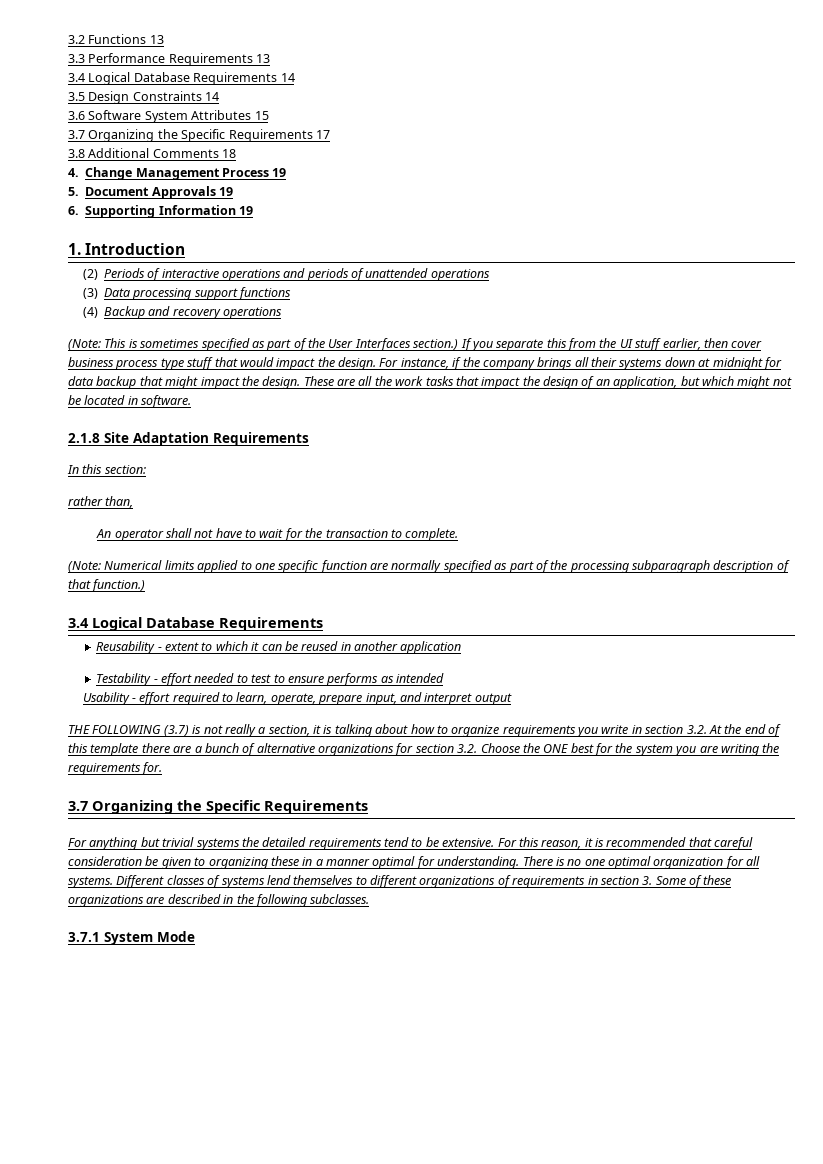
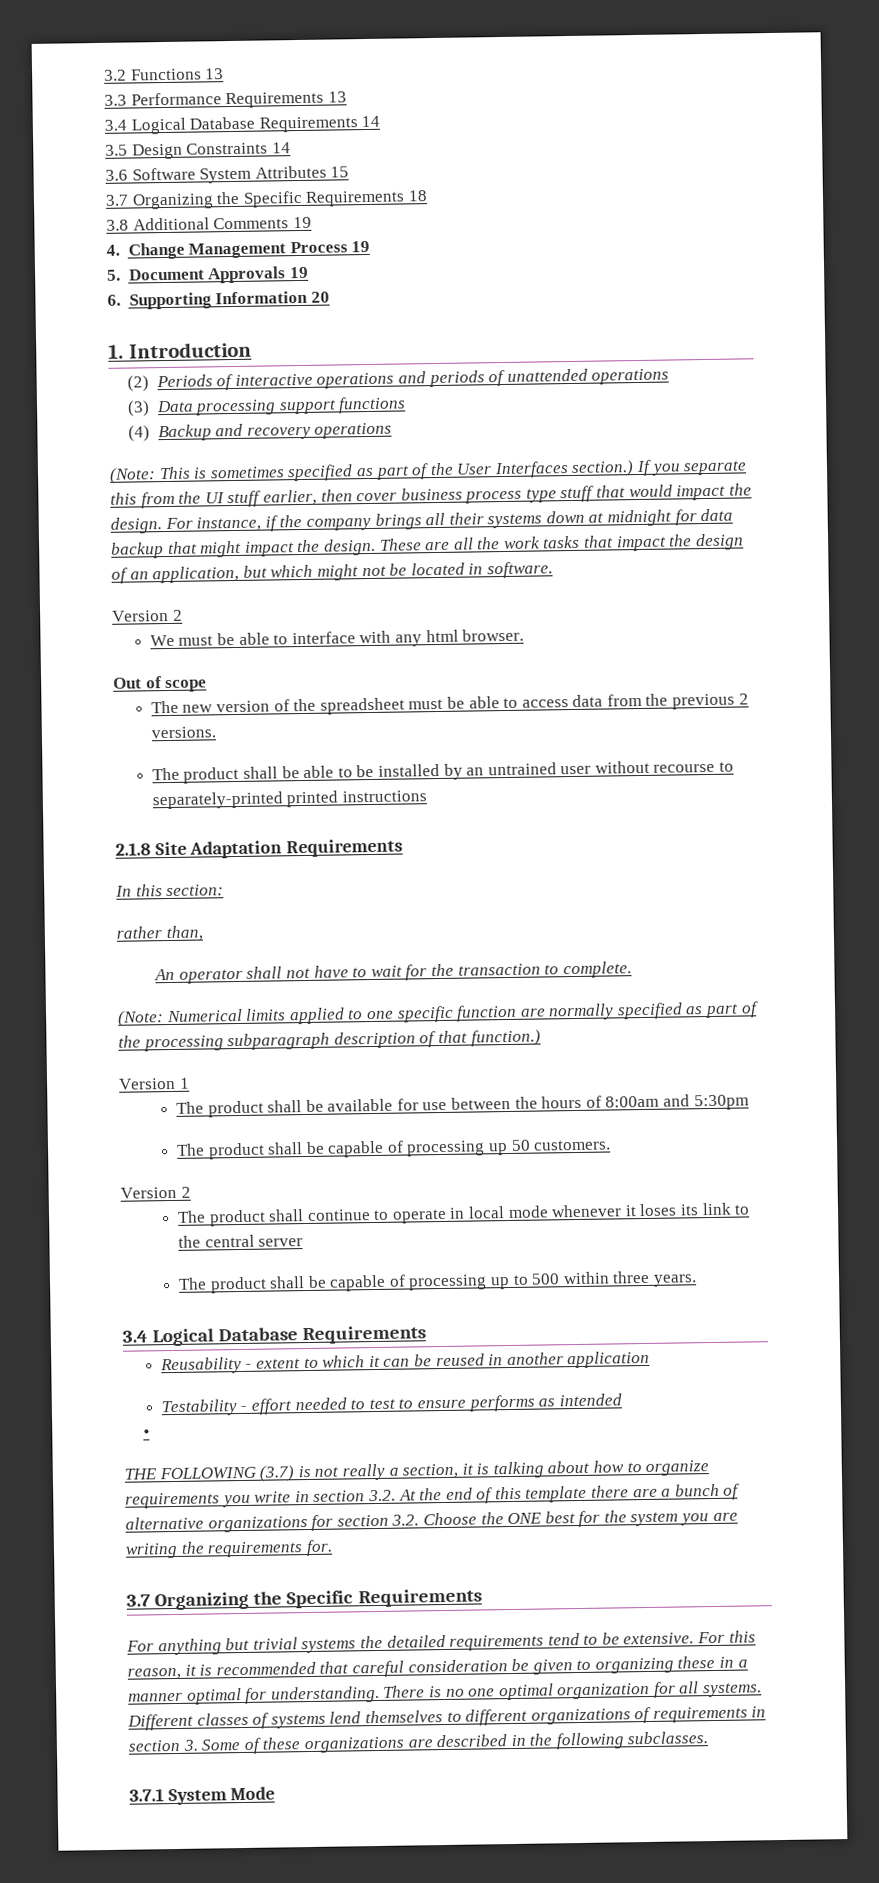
[315,130,330,139] 17 -> [407,190,428,202] 18
[222,149,237,158] 18 -> [292,216,312,229] 19
[239,206,253,215] 19 -> [310,291,330,303] 20
(192, 401) none -> [112,609,183,622] [149,628,525,647] [113,676,208,693] [150,693,749,715] [150,726,216,739] [151,760,735,784] [151,790,427,810] // Version 2 // We must be able to interface with any html browser. // Out of scope // The new version of the spreadsheet must be able to access data from the previous 2 versions. // The product shall be able to be installed by an untrained user without recourse to separately-printed printed instructions
(146, 585) none -> [119,1077,190,1090] [175,1094,749,1118] [175,1139,612,1160] [120,1186,191,1199] [176,1202,751,1227] [177,1234,304,1248] [177,1270,698,1294] // Version 1 // The product shall be available for use between the hours of 8:00am and 5:30pm // The product shall be capable of processing up 50 customers. // Version 2 // The product shall continue to operate in local mode whenever it loses its link to the central server // The product shall be capable of processing up to 500 within three years.
[82,692,512,705] Usability - effort required to learn, operate, prepare input, and interpret output -> [143,1429,151,1438] •

